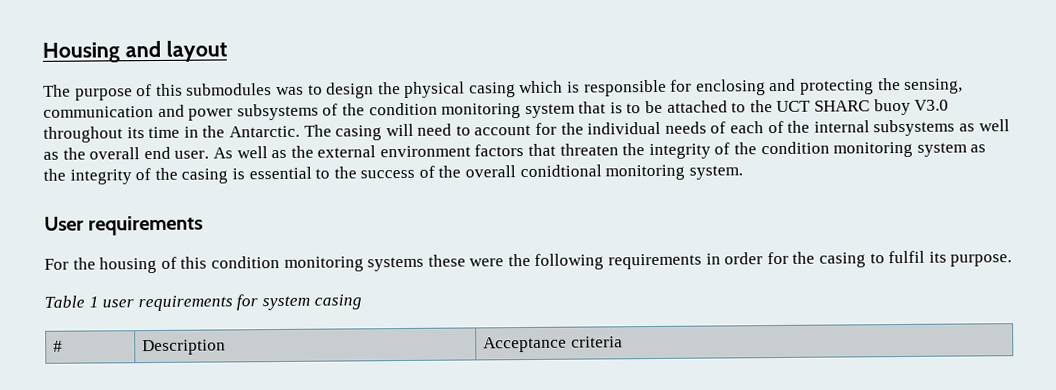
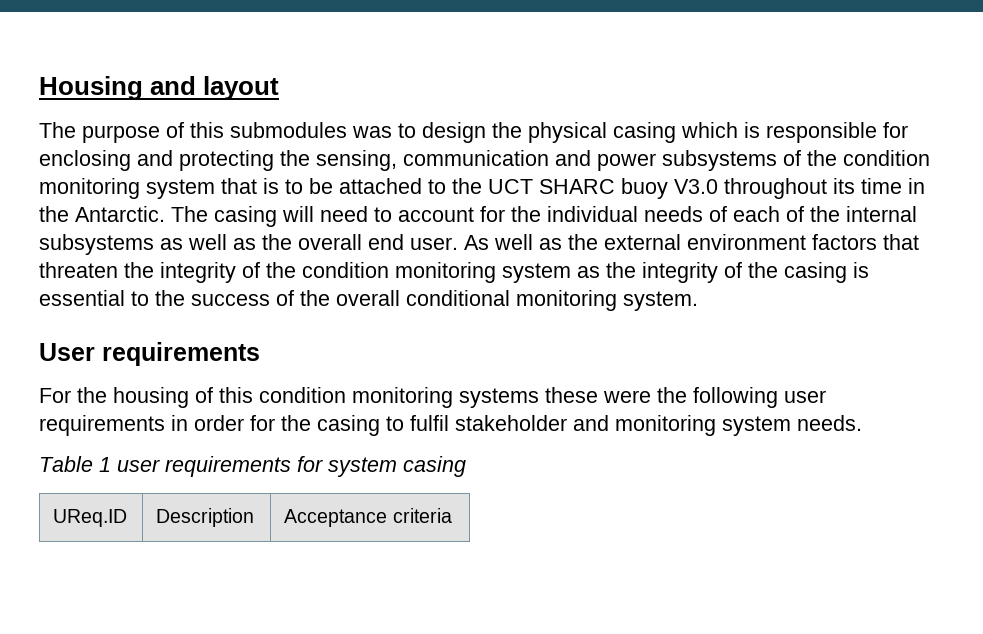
[519,164,602,178] conidtional -> [406,290,510,306] conditional
(605, 261) none -> [784,390,826,403] user
[928,251,1013,267] its purpose. -> [455,415,862,436] stakeholder and monitoring system needs.
[53,340,64,352] # -> [53,509,128,527] UReq.ID

